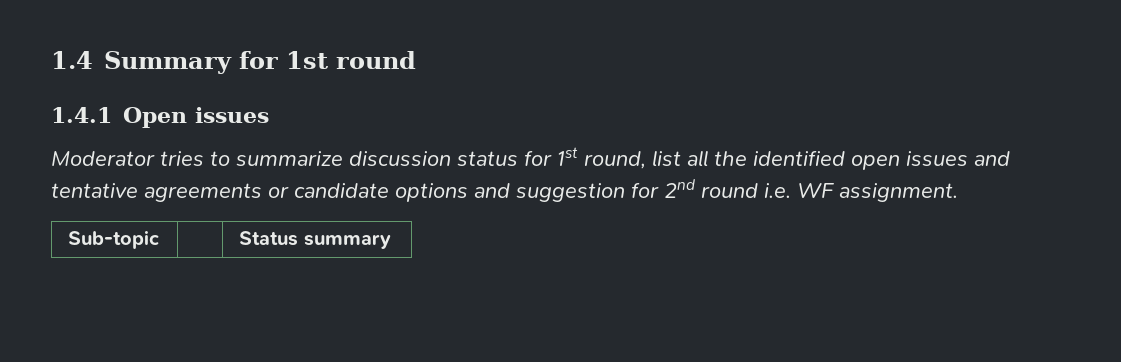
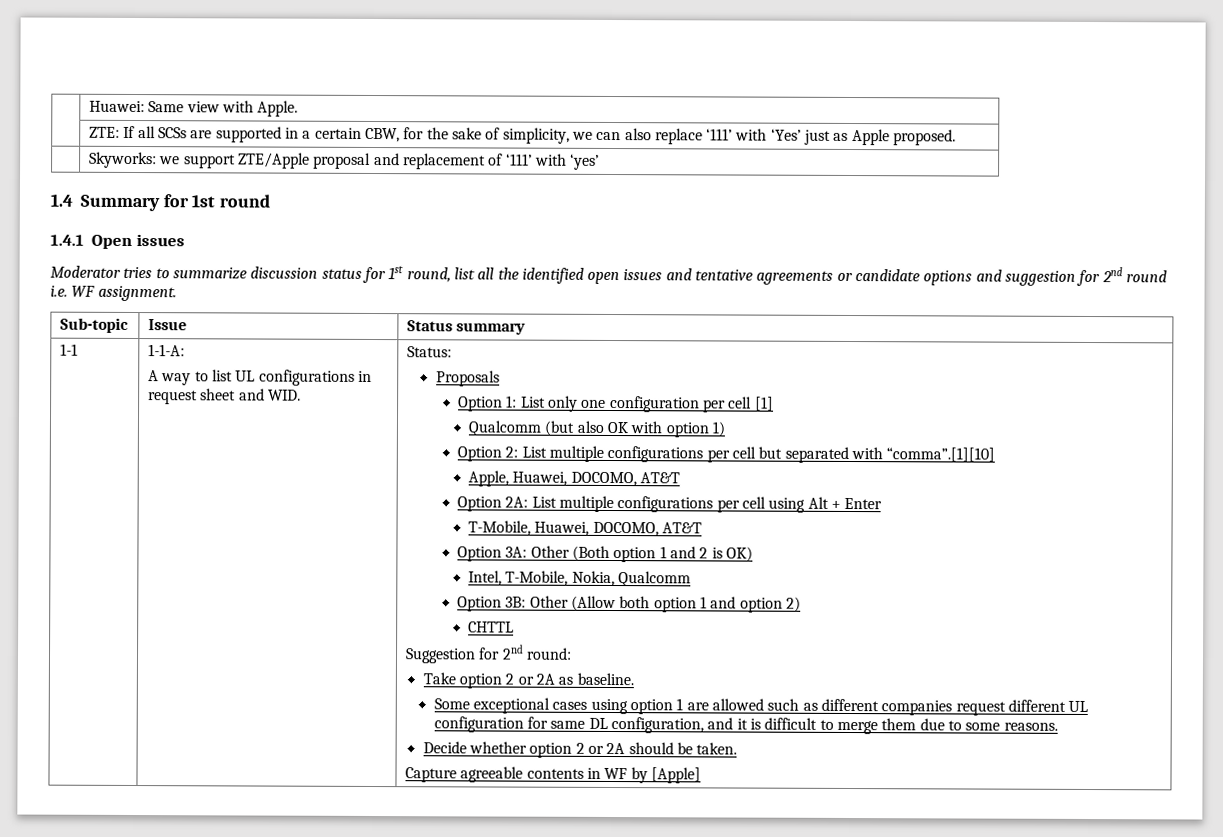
(51, 60) none -> [89,100,299,117] [89,125,957,146] [89,151,601,170] | Huawei: Same view with Apple. // | ZTE: If all SCSs are supported in a certain CBW, for the sake of simplicity, we can also replace ‘111’ with ‘Yes’ just as Apple proposed. // | Skyworks: we support ZTE/Apple proposal and replacement of ‘111’ with ‘yes’ //
(161, 239) none -> [148,319,188,331] Issue
(391, 241) none -> [60,343,79,356] [148,344,186,357] [148,369,372,386] [148,388,302,405] [407,346,453,358] [435,370,500,387] [458,395,774,413] [468,420,726,438] [457,445,996,463] [468,470,681,487] [457,495,883,513] [468,520,703,537] [457,545,753,563] [468,570,692,587] [457,595,801,613] [468,621,515,633] [405,644,573,664] [422,672,634,689] [433,697,1089,716] [433,716,1058,735] [422,741,738,758] [405,766,701,784] // 1-1 | 1-1-A: // A way to list UL configurations in request sheet and WID. | Status: // Proposals // Option 1: List only one configuration per cell [1] // Qualcomm (but also OK with option 1) // Option 2: List multiple configurations per cell but separated with “comma”.[1][10] // Apple, Huawei, DOCOMO, AT&T // Option 2A: List multiple configurations per cell using Alt + Enter // T-Mobile, Huawei, DOCOMO, AT&T // Option 3A: Other (Both option 1 and 2 is OK) // Intel, T-Mobile, Nokia, Qualcomm // Option 3B: Other (Allow both option 1 and option 2) // CHTTL // Suggestion for 2nd round: // Take option 2 or 2A as baseline. // Some exceptional cases using option 1 are allowed such as different companies request different UL configuration for same DL configuration, and it is difficult to merge them due to some reasons. // Decide whether option 2 or 2A should be taken. // Capture agreeable contents in WF by [Apple]

